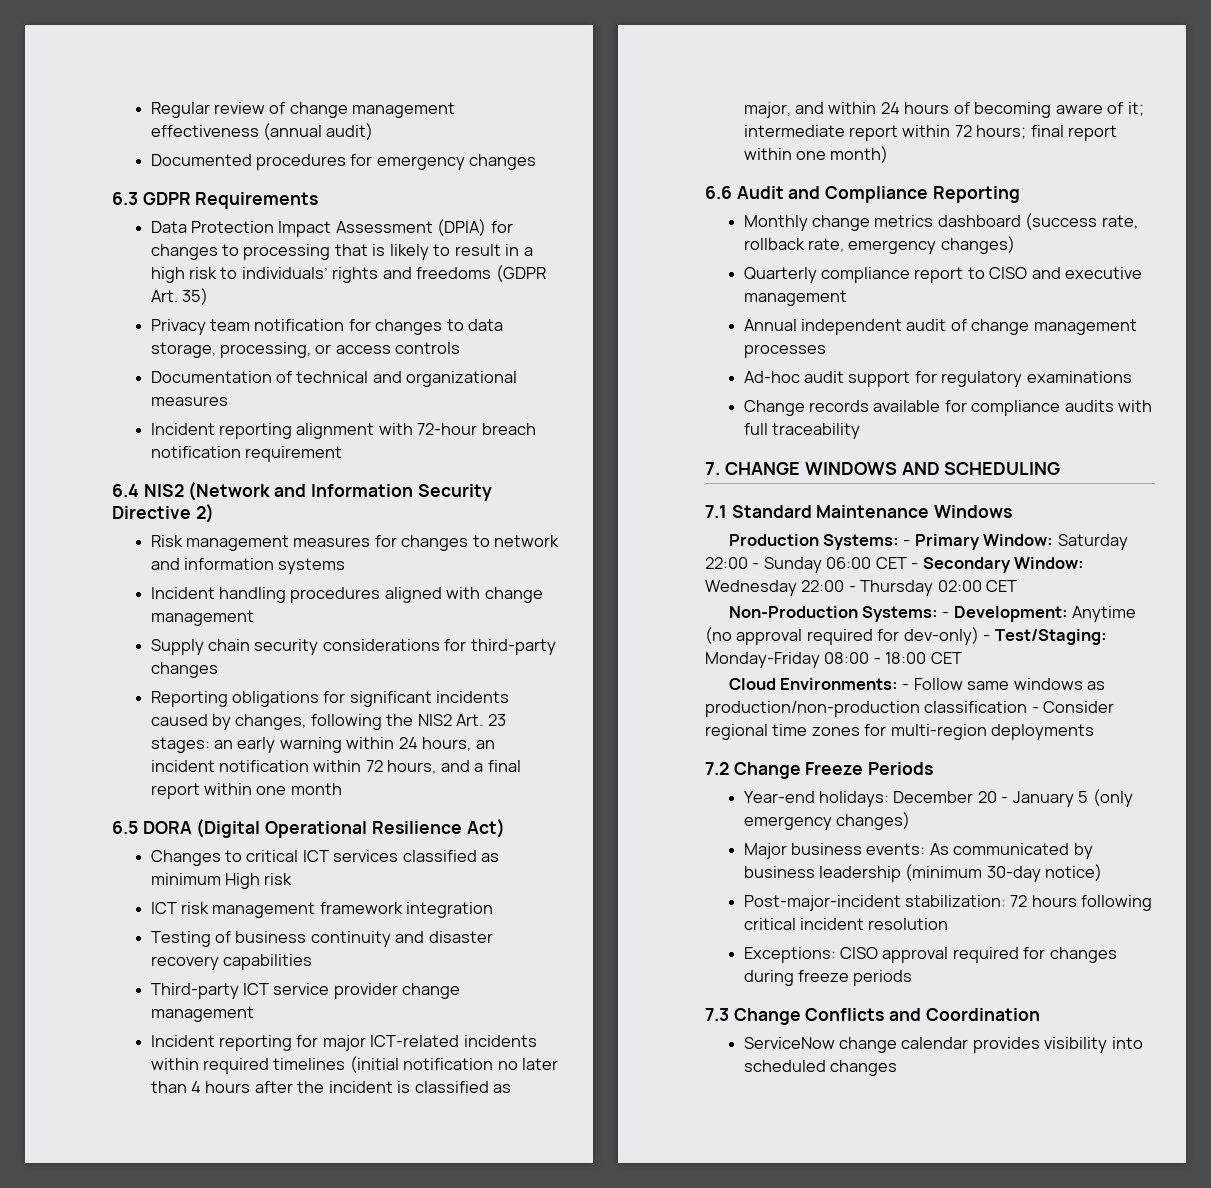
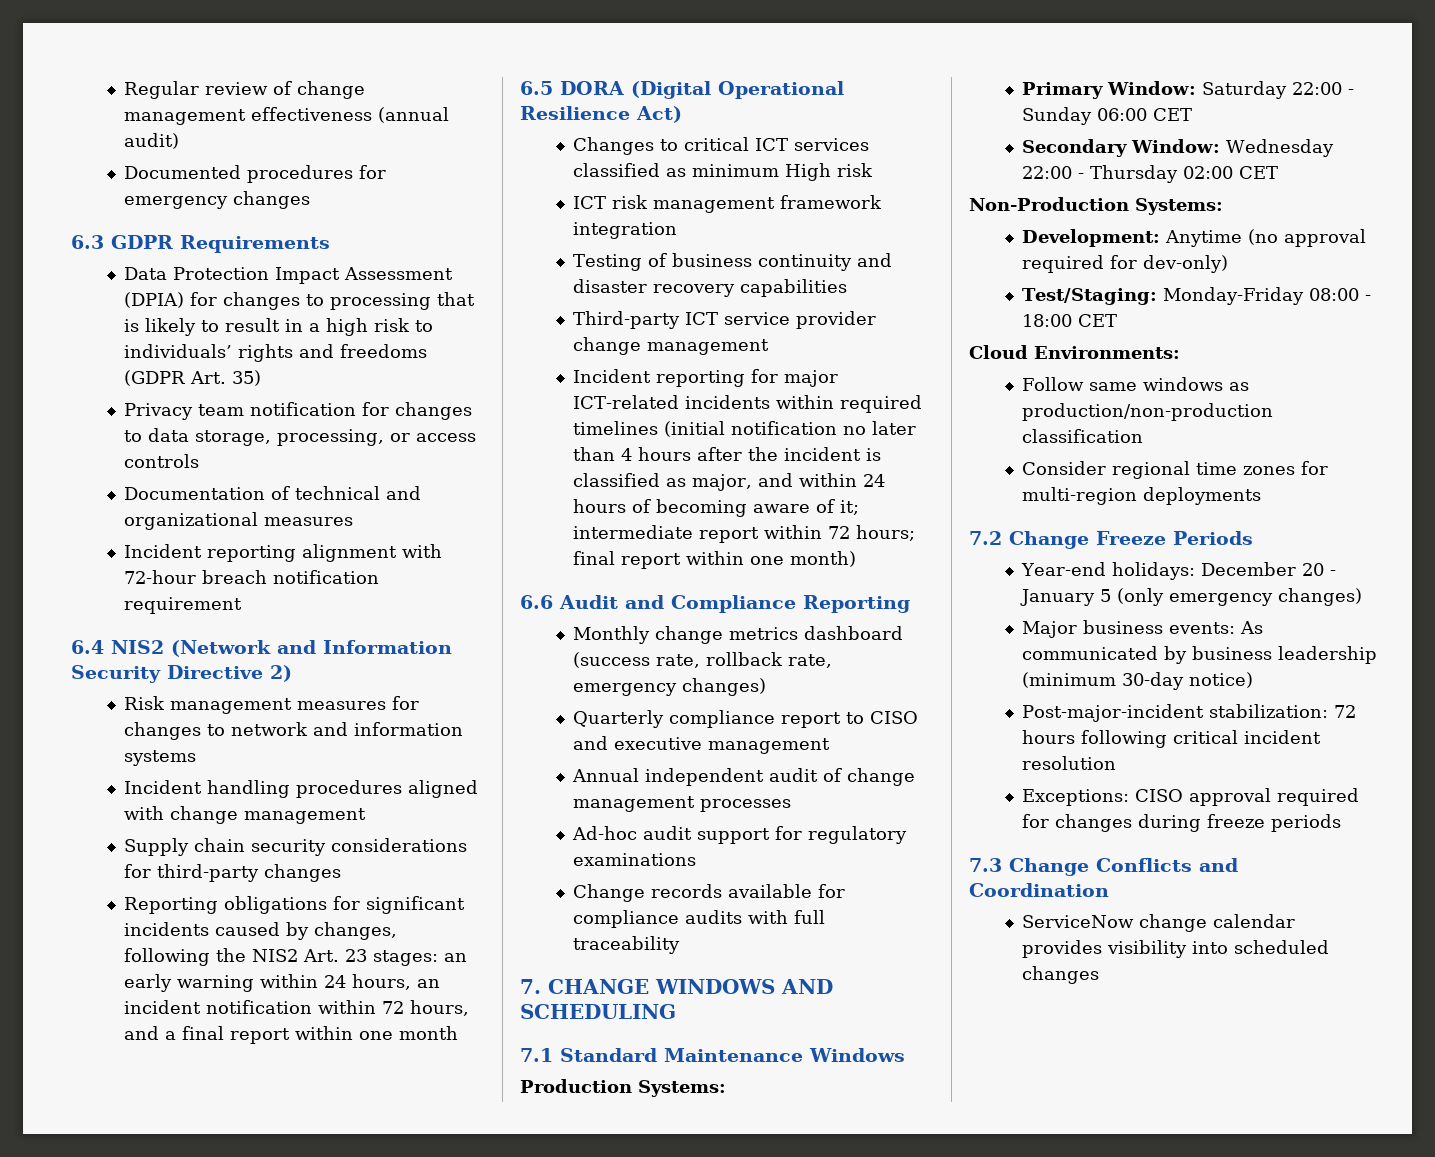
[903,540,911,546] - -> (726, 1088) //
[911,563,919,569] - -> (1193, 114) //
[942,612,950,618] - -> (1223, 206) //
[983,635,991,641] - -> (1229, 264) //
[902,684,910,690] - -> (1180, 352) //
[1031,707,1039,713] - -> (1144, 436) //

